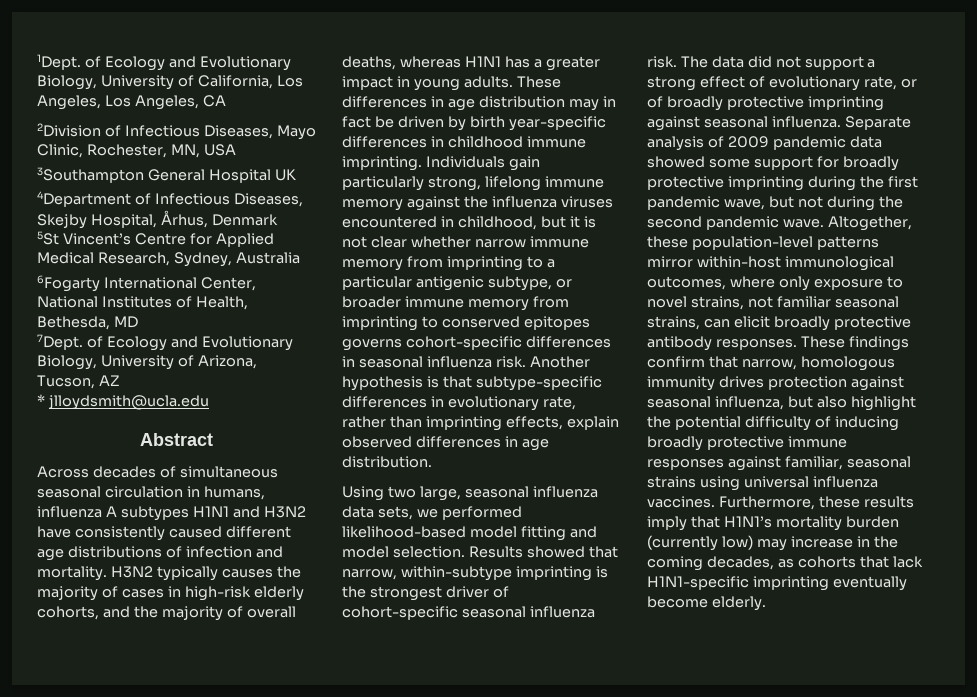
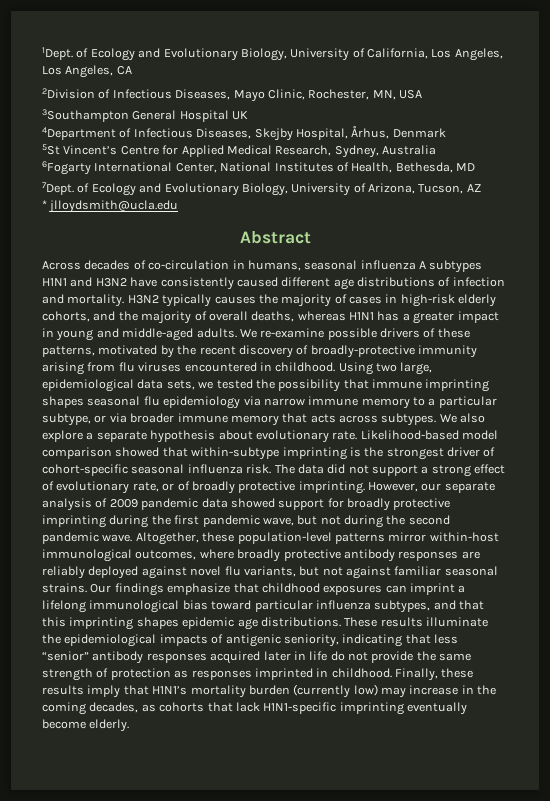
[179,466,278,478] [37,486,183,498] simultaneous seasonal circulation -> [148,260,230,270] co-circulation
(265, 493) none -> [304,260,358,270] seasonal
[463,76,561,88] [342,96,616,111] [342,116,606,131] [342,136,586,148] [342,156,540,171] [342,176,604,191] [342,196,613,211] [342,216,596,230] [342,236,471,248] adults. These differences in age distribution may in fact be driven by birth year-specific differences in childhood immune imprinting. Individuals gain particularly strong, lifelong immune memory against the influenza viruses encountered in childhood, but it is not clear whether -> [96,328,470,341] [42,345,477,358] [42,362,433,375] [42,379,490,392] [42,396,261,409] and middle-aged adults. We re-examine possible drivers of these patterns, motivated by the recent discovery of broadly-protective immunity arising from flu viruses encountered in childhood. Using two large, epidemiological data sets, we tested the possibility that immune imprinting shapes seasonal flu epidemiology via
[406,256,523,271] from imprinting -> (410, 403) none
[415,276,484,291] antigenic -> (497, 402) none
(572, 283) none -> [109,413,127,423] via
[532,296,569,308] [342,316,590,331] [342,336,611,351] [342,356,590,368] [342,376,602,391] [342,396,576,411] [342,416,619,431] [342,436,549,451] [342,456,432,468] [342,486,598,501] [342,506,522,520] [342,526,597,541] [342,546,523,558] from imprinting to conserved epitopes governs cohort-specific differences in seasonal influenza risk. Another hypothesis is that subtype-specific differences in evolutionary rate, rather than imprinting effects, explain observed differences in age distribution. // Using two large, seasonal influenza data sets, we performed likelihood-based model fitting and model selection. Results -> [282,413,486,426] [42,430,498,443] [42,447,112,459] that acts across subtypes. We also explore a separate hypothesis about evolutionary rate. Likelihood-based model comparison
[342,569,397,580] narrow, -> (188, 452) none
[807,96,884,111] [647,116,911,131] imprinting against seasonal influenza. Separate -> [298,481,495,494] imprinting. However, our separate
[708,159,750,168] some -> (275, 503) none
[778,276,903,291] [647,296,899,310] [647,316,911,331] [647,336,909,351] [647,356,895,371] [647,376,904,391] [647,396,916,411] [647,416,899,431] [647,436,847,451] [647,456,911,471] [647,476,878,491] [647,496,815,510] only exposure to novel strains, not familiar seasonal strains, can elicit broadly protective antibody responses. These findings confirm that narrow, homologous immunity drives protection against seasonal influenza, but also highlight the potential difficulty of inducing broadly protective immune responses against familiar, seasonal strains using universal influenza vaccines. Furthermore, -> [237,549,480,562] [42,566,498,579] [42,583,466,596] [42,600,484,613] [42,617,488,630] [42,634,458,647] [42,651,472,664] [42,668,438,681] broadly protective antibody responses are reliably deployed against novel flu variants, but not against familiar seasonal strains. Our findings emphasize that childhood exposures can imprint a lifelong immunological bias toward particular influenza subtypes, and that this imprinting shapes epidemic age distributions. These results illuminate the epidemiological impacts of antigenic seniority, indicating that less “senior” antibody responses acquired later in life do not provide the same strength of protection as responses imprinted in childhood. Finally,

